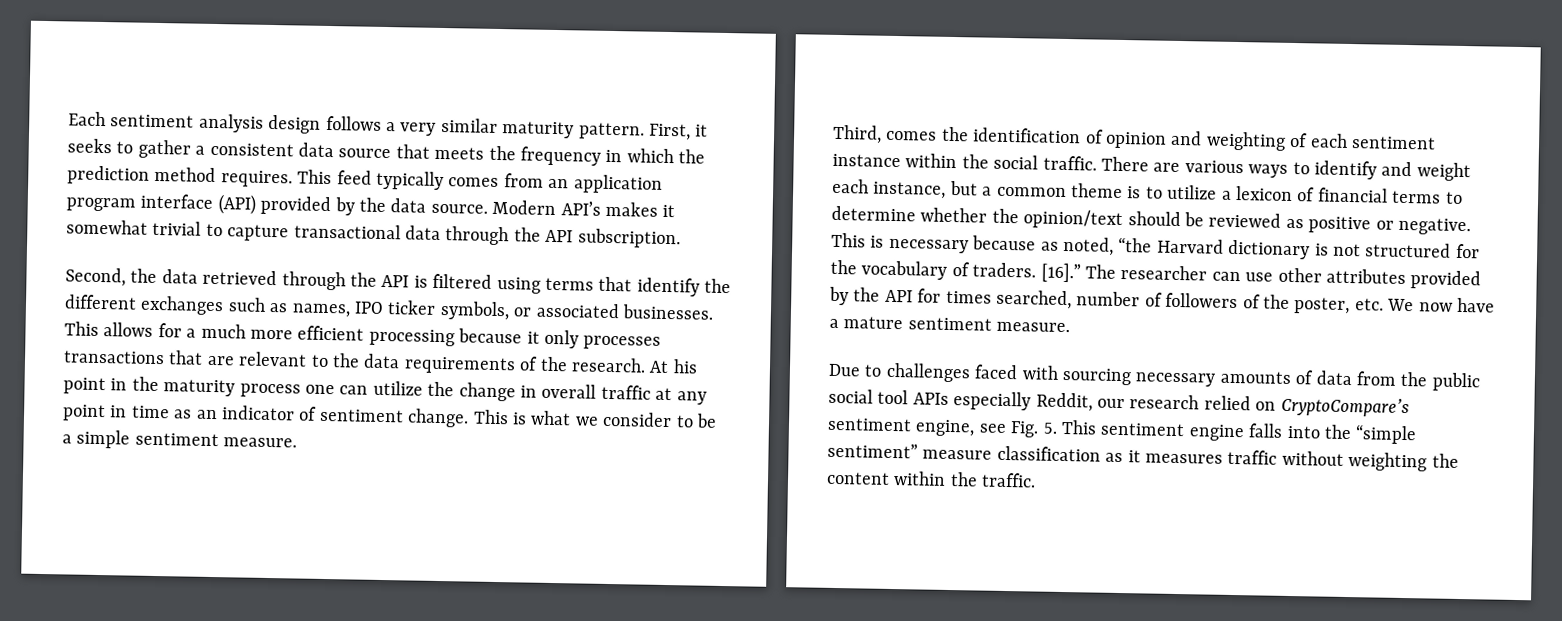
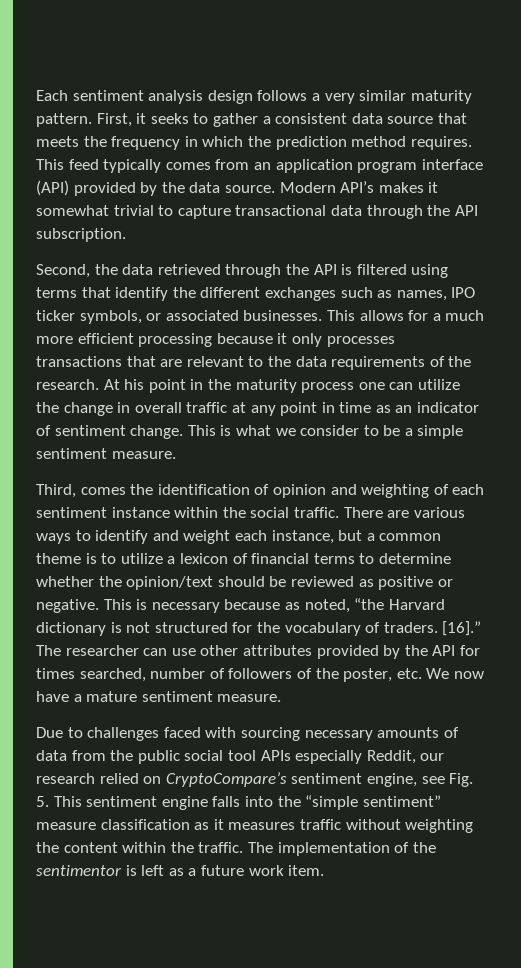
(1037, 480) none -> [247,842,436,856] [36,865,325,876] The implementation of the sentimentor is left as a future work item.

